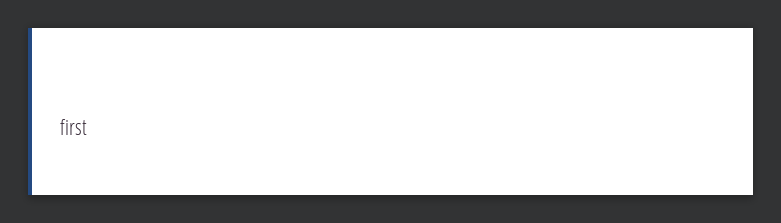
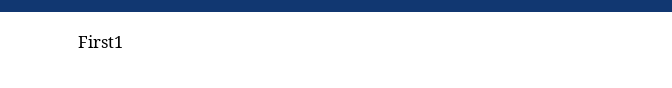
[60,119,87,135] first -> [78,35,123,48] First1

